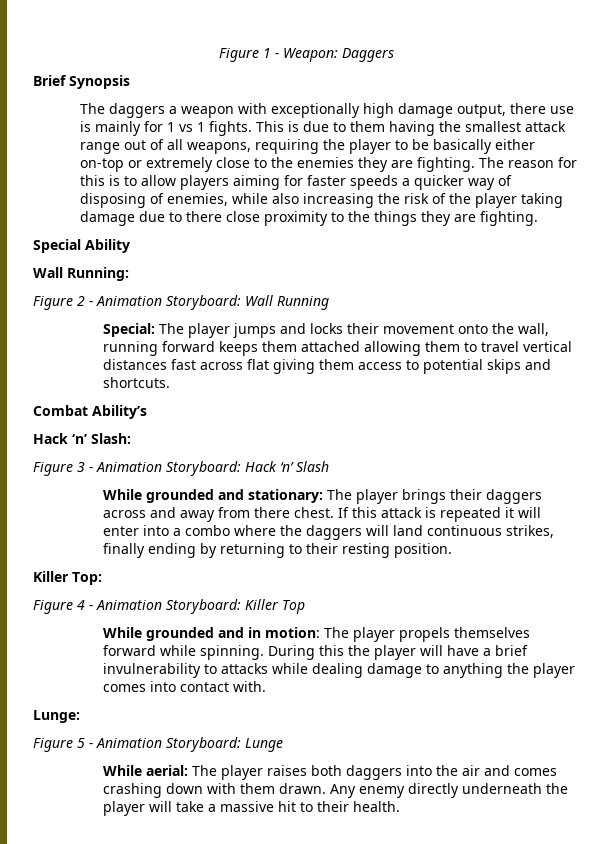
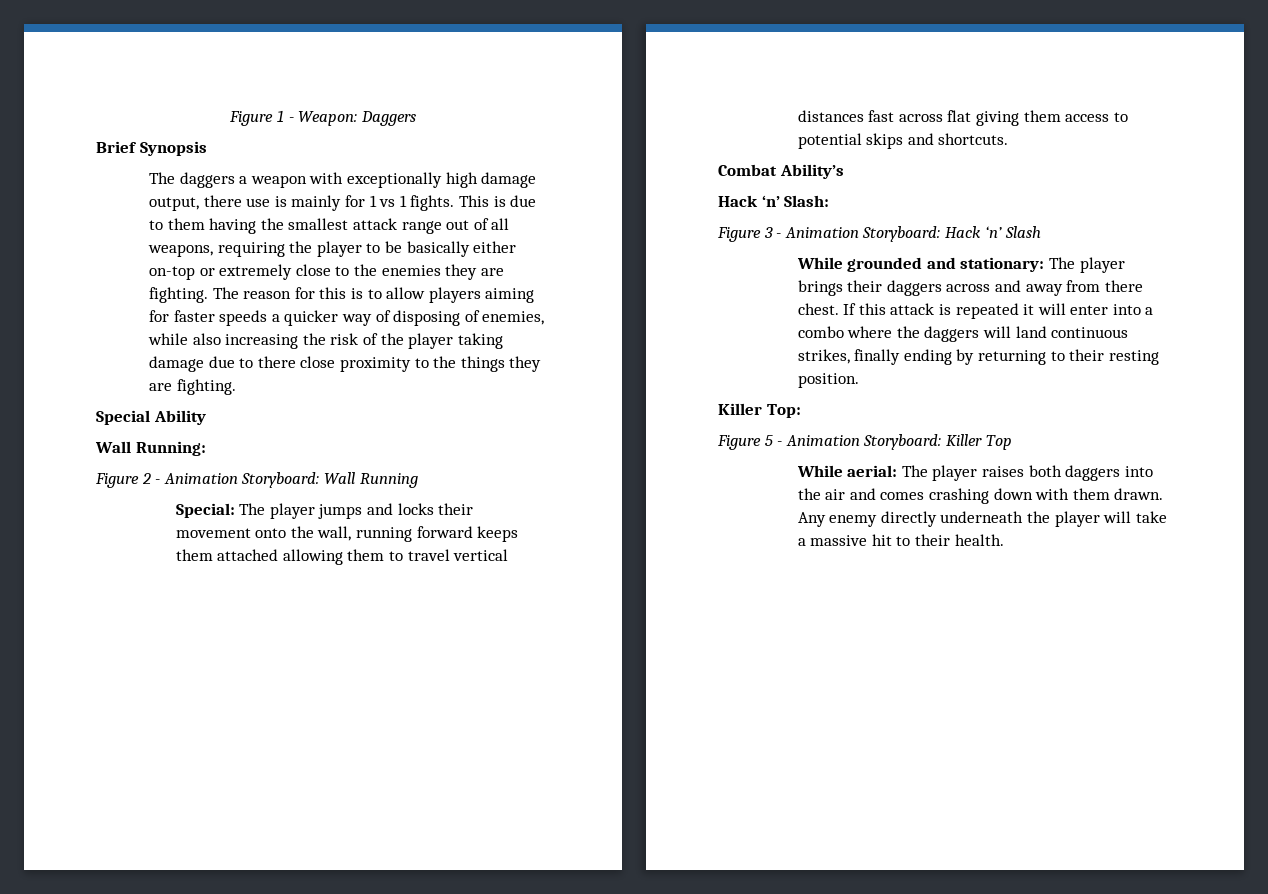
[77,600,85,610] 4 -> [764,435,773,446] 5
[103,627,531,642] [103,645,529,660] [103,663,576,678] [103,681,267,692] [33,710,80,723] [33,737,283,752] // While grounded and in motion: The player propels themselves forward while spinning. During this the player will have a brief invulnerability to attacks while dealing damage to anything the player comes into contact with. // Lunge: // Figure 5 - Animation Storyboard: Lunge -> (1012, 442) none

